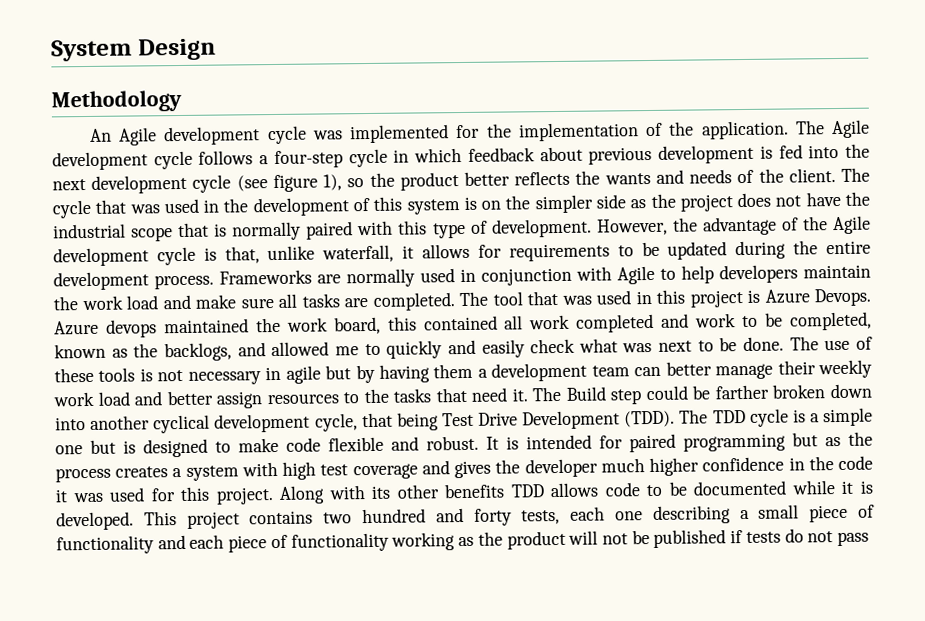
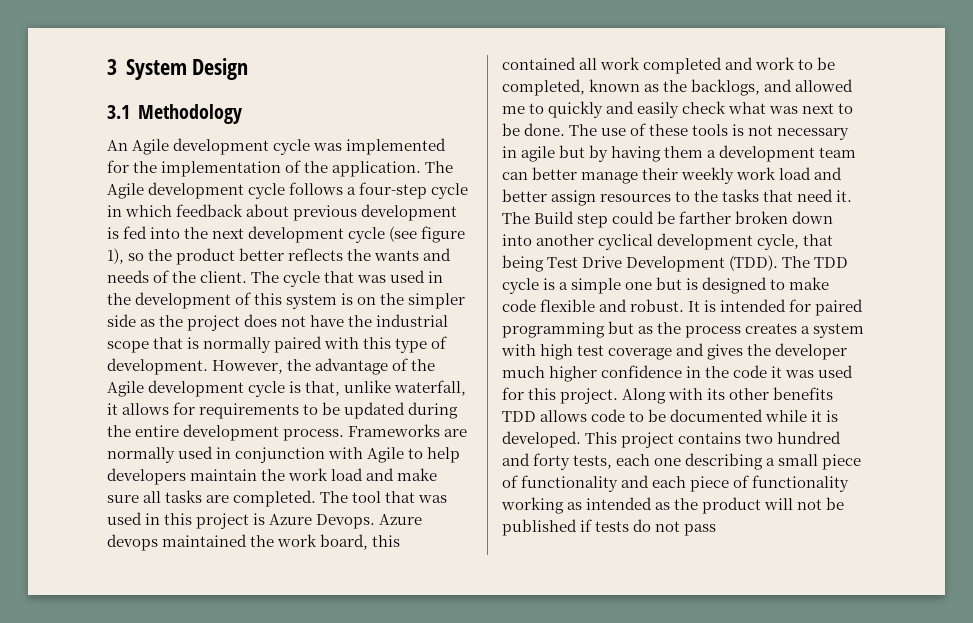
(51, 50) none -> [107,59,117,75] 3
(216, 49) none -> [107,105,130,119] 3.1
(475, 541) none -> [586,497,671,510] intended as

